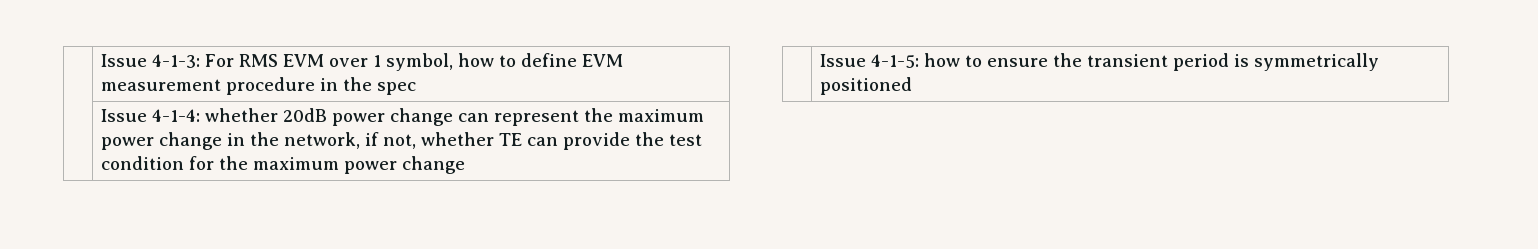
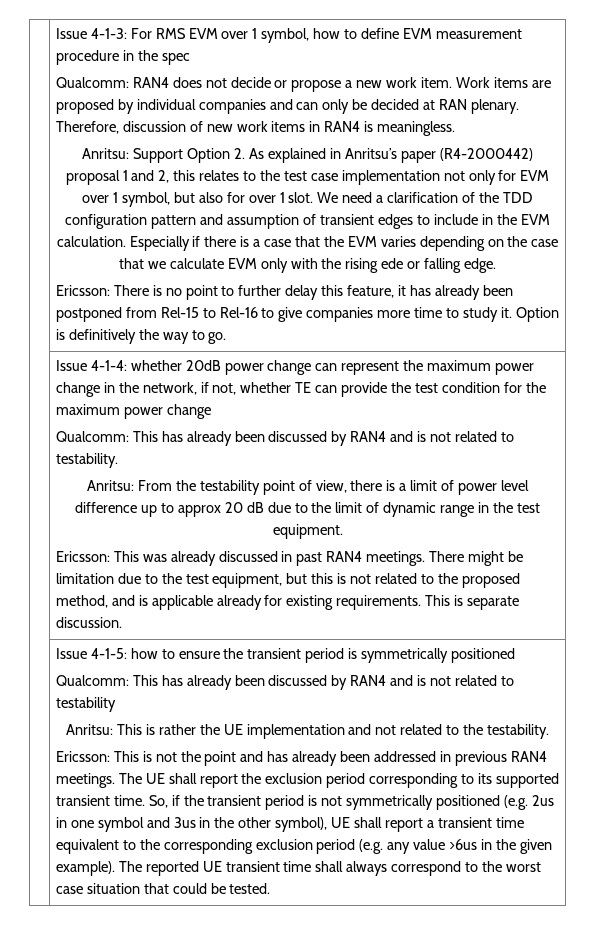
(417, 88) none -> [55,77,551,92] [55,99,519,114] [55,121,456,136] [82,148,533,163] [65,170,550,185] [82,192,533,207] [65,214,550,229] [56,236,559,251] [118,258,497,273] [55,285,513,300] [55,307,559,322] [55,329,227,344] // Qualcomm: RAN4 does not decide or propose a new work item. Work items are proposed by individual companies and can only be decided at RAN plenary. Therefore, discussion of new work items in RAN4 is meaningless. // Anritsu: Support Option 2. As explained in Anritsu’s paper (R4-2000442) proposal 1 and 2, this relates to the test case implementation not only for EVM over 1 symbol, but also for over 1 slot. We need a clarification of the TDD configuration pattern and assumption of transient edges to include in the EVM calculation. Especially if there is a case that the EVM varies depending on the case that we calculate EVM only with the rising ede or falling edge. // Ericsson: There is no point to further delay this feature, it has already been postponed from Rel-15 to Rel-16 to give companies more time to study it. Option is definitively the way to go.
(466, 165) none -> [55,431,514,446] [55,453,118,468] [87,480,529,495] [75,502,540,517] [272,524,343,539] [55,551,523,566] [55,573,520,588] [55,595,520,610] [55,617,122,628] // Qualcomm: This has already been discussed by RAN4 and is not related to testability. // Anritsu: From the testability point of view, there is a limit of power level difference up to approx 20 dB due to the limit of dynamic range in the test equipment. // Ericsson: This was already discussed in past RAN4 meetings. There might be limitation due to the test equipment, but this is not related to the proposed method, and is applicable already for existing requirements. This is separate discussion.
(913, 86) none -> [55,675,514,690] [55,697,116,712] [66,724,549,739] [55,751,547,766] [55,773,559,788] [55,795,554,810] [55,817,524,832] [55,839,552,854] [55,861,541,876] [55,883,271,894] // Qualcomm: This has already been discussed by RAN4 and is not related to testability // Anritsu: This is rather the UE implementation and not related to the testability. // Ericsson: This is not the point and has already been addressed in previous RAN4 meetings. The UE shall report the exclusion period corresponding to its supported transient time. So, if the transient period is not symmetrically positioned (e.g. 2us in one symbol and 3us in the other symbol), UE shall report a transient time equivalent to the corresponding exclusion period (e.g. any value >6us in the given example). The reported UE transient time shall always correspond to the worst case situation that could be tested.

